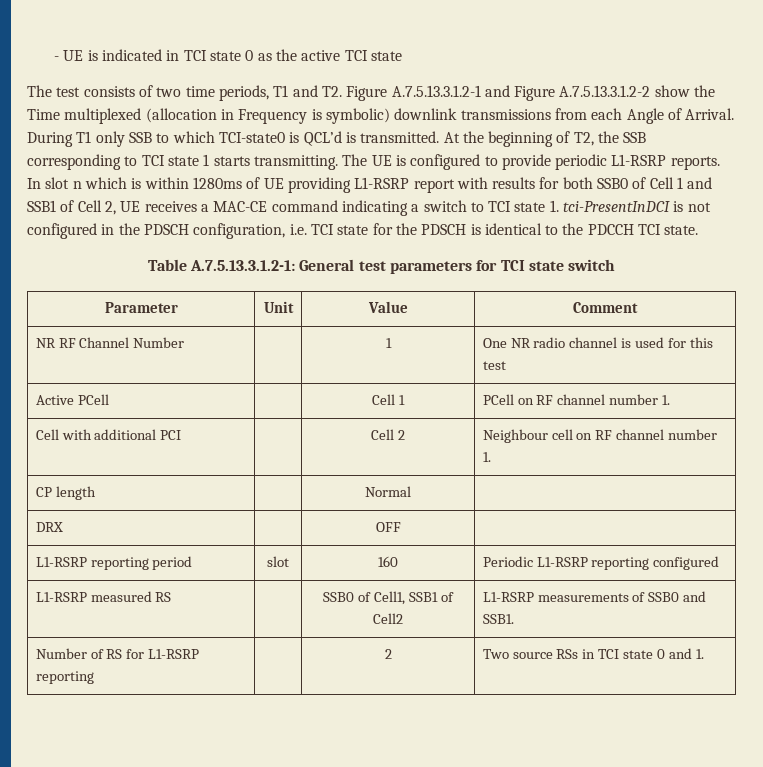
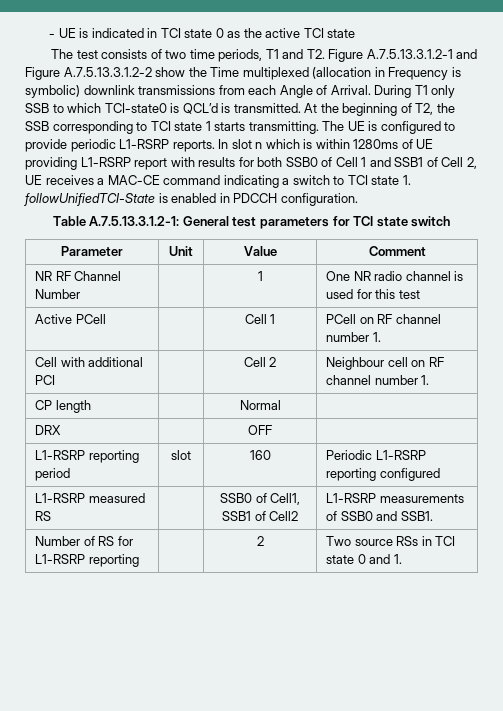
[563,201,711,212] [27,223,699,239] tci-PresentInDCI is not configured in the PDSCH configuration, i.e. TCI state for the PDSCH is identical to the PDCCH TCI state. -> [24,193,358,206] followUnifiedTCI-State is enabled in PDCCH configuration.

